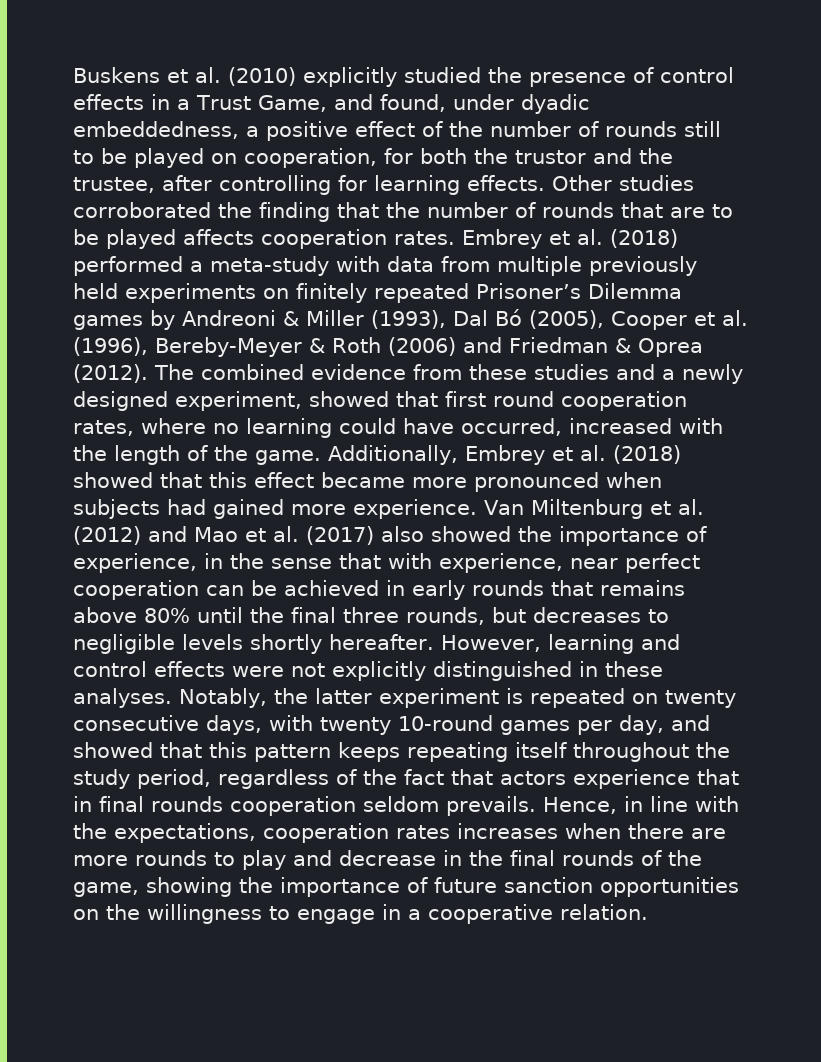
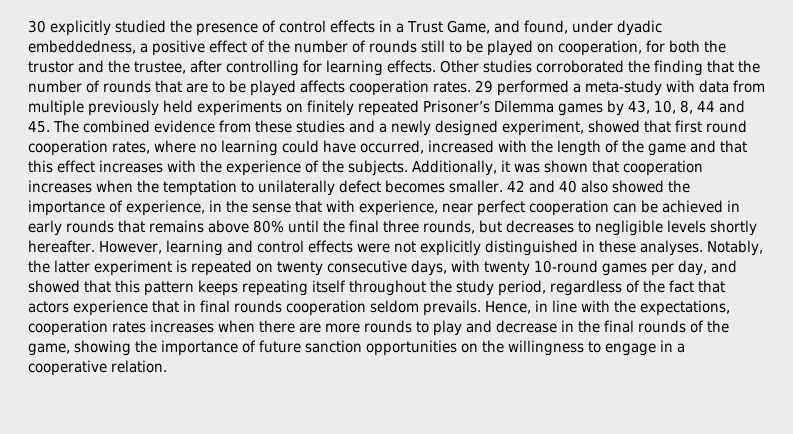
[73,67,296,86] Buskens et al. (2010) -> [28,20,46,33] 30
[462,229,678,249] Embrey et al. (2018) -> [475,80,493,93] 29
[182,309,748,330] [73,337,703,357] [73,364,148,383] Andreoni & Miller (1993), Dal Bó (2005), Cooper et al. (1996), Bereby-Meyer & Roth (2006) and Friedman & Oprea (2012). -> [628,100,745,114] [28,121,50,133] 43, 10, 8, 44 and 45.
[255,445,681,465] [73,472,662,492] [73,499,704,519] [73,526,374,545] game. Additionally, Embrey et al. (2018) showed that this effect became more pronounced when subjects had gained more experience. Van Miltenburg et al. (2012) and Mao et al. (2017) -> [648,140,747,156] [28,160,703,176] [28,180,577,196] game and that this effect increases with the experience of the subjects. Additionally, it was shown that cooperation increases when the temptation to unilaterally defect becomes smaller. 42 and 40

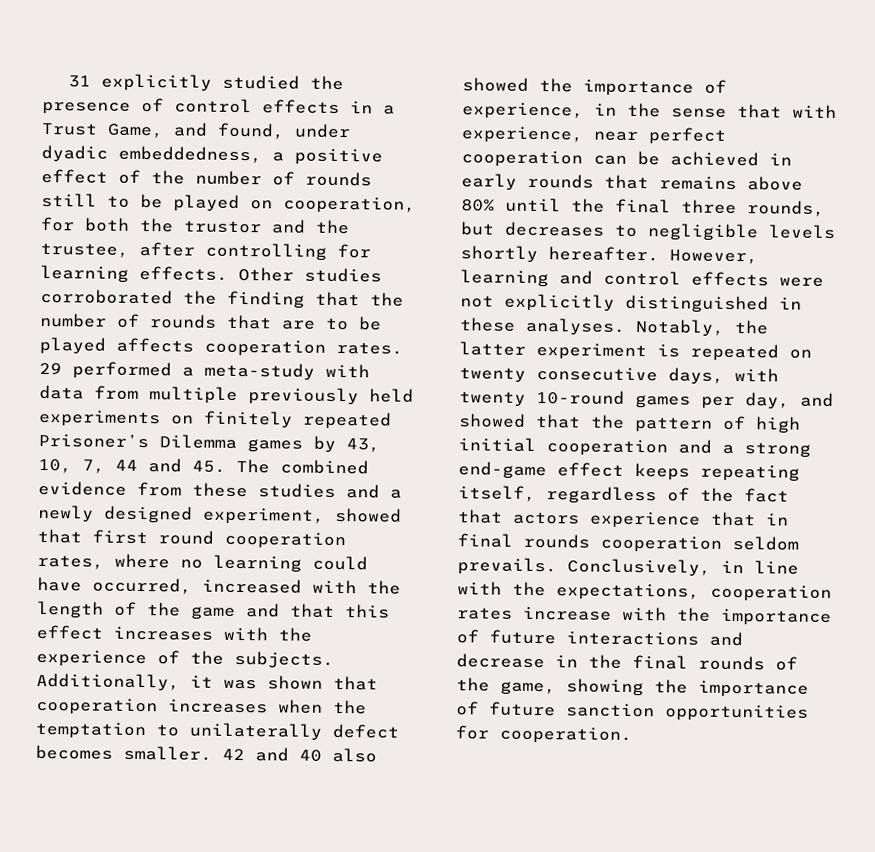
[28,20,46,33] 30 -> [68,75,92,88] 31
[680,100,693,114] 8, -> [82,459,105,474] 7,
[115,280,546,296] this pattern keeps repeating itself throughout the study period, -> [590,414,801,434] [458,437,811,458] [458,461,800,482] [458,485,536,502] the pattern of high initial cooperation and a strong end-game effect keeps repeating itself,
[485,301,531,314] Hence, -> [567,558,711,577] Conclusively,
[150,320,462,336] increases when there are more rounds to play -> [523,606,832,626] [456,629,699,646] increase with the importance of future interactions
[461,340,685,356] [28,360,167,376] on the willingness to engage in a cooperative relation. -> [455,725,632,744] for cooperation.

